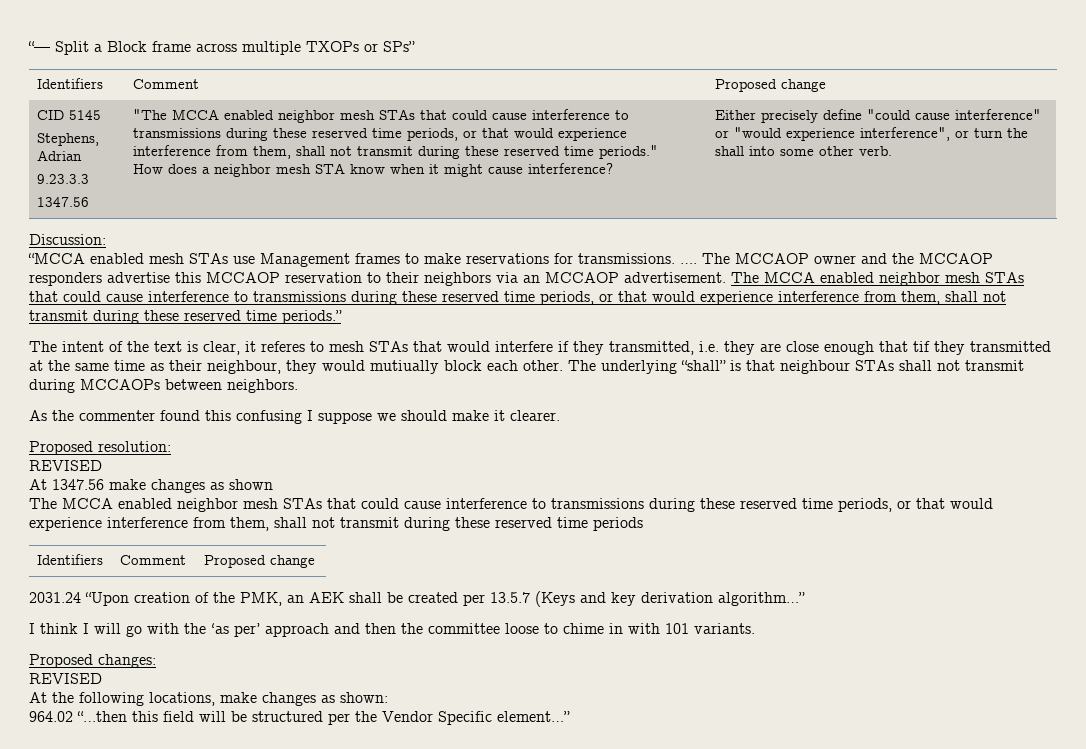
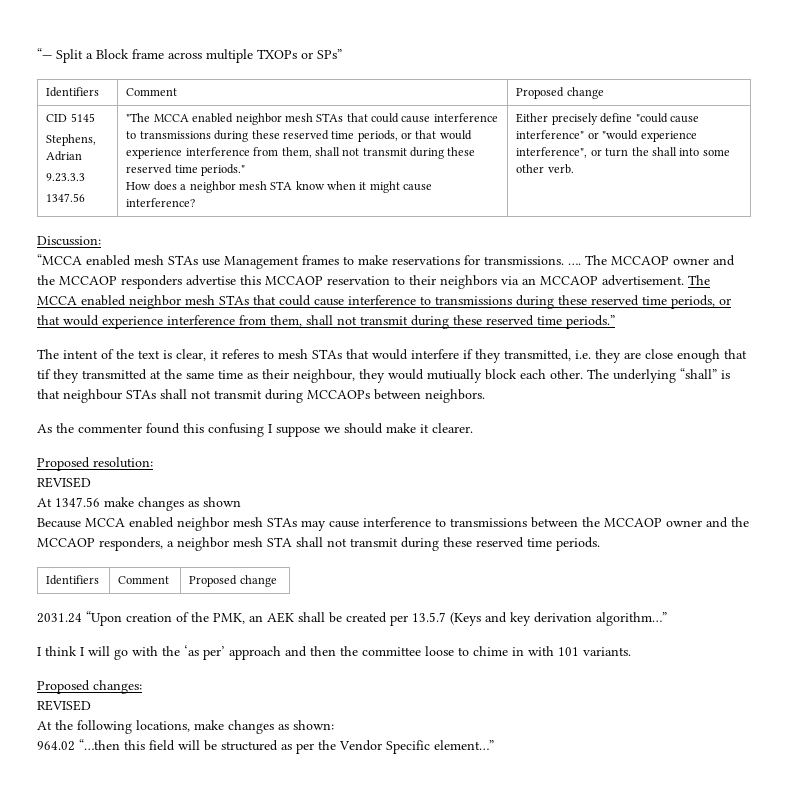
[29,498,993,512] [29,517,643,531] The MCCA enabled neighbor mesh STAs that could cause interference to transmissions during these reserved time periods, or that would experience interference from them, shall not transmit during these reserved time periods -> [37,517,749,531] [37,537,600,551] Because MCCA enabled neighbor mesh STAs may cause interference to transmissions between the MCCAOP owner and the MCCAOP responders, a neighbor mesh STA shall not transmit during these reserved time periods.
(323, 716) none -> [281,744,292,750] as

